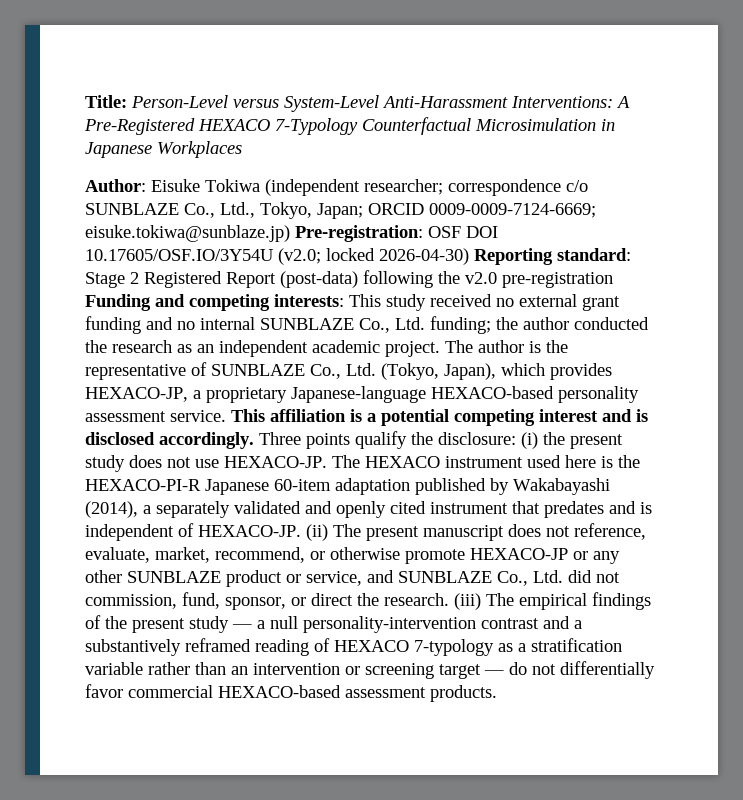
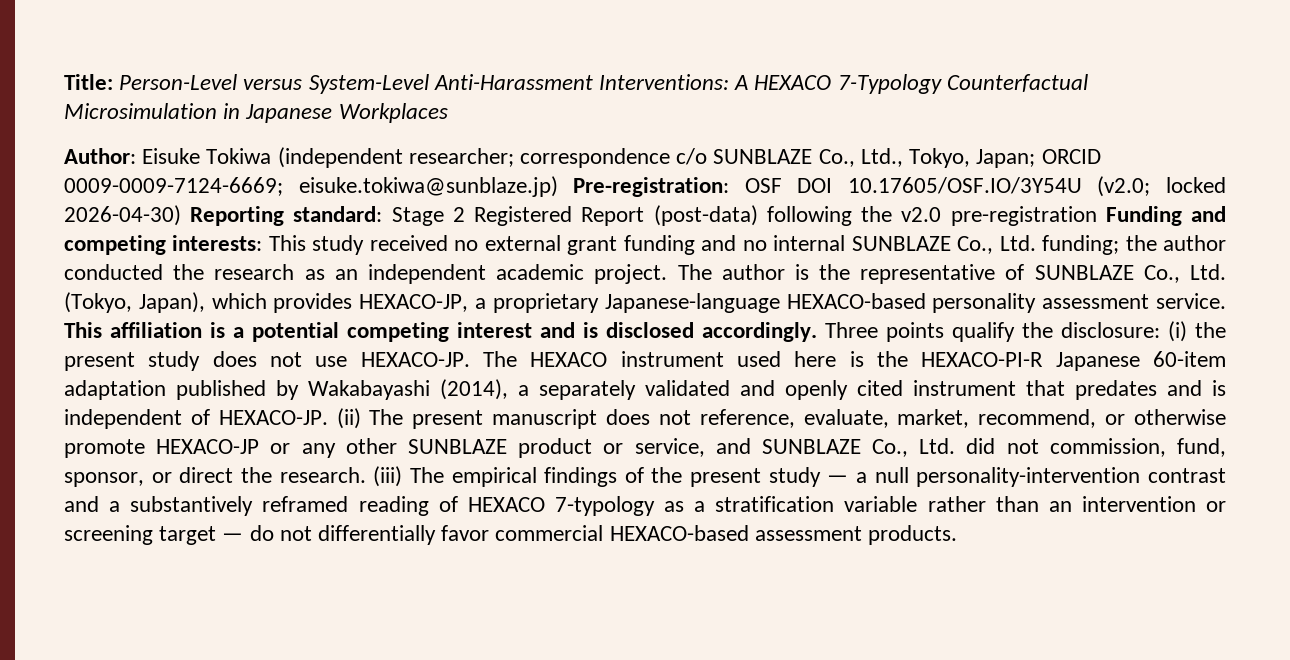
[84,118,195,135] Pre-Registered -> (749, 82) none

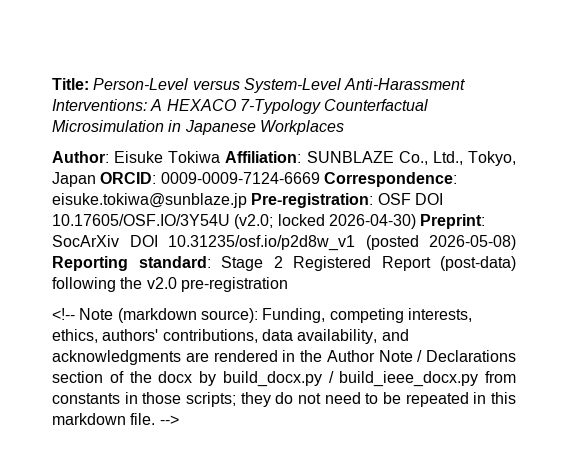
[277,147,1101,168] [64,176,558,197] (independent researcher; correspondence c/o SUNBLAZE Co., Ltd., Tokyo, Japan; ORCID 0009-0009-7124-6669; eisuke.tokiwa@sunblaze.jp) -> [225,151,516,166] [52,172,457,187] [52,193,247,208] Affiliation: SUNBLAZE Co., Ltd., Tokyo, Japan ORCID: 0009-0009-7124-6669 Correspondence: eisuke.tokiwa@sunblaze.jp
(181, 215) none -> [420,214,486,229] [52,235,516,251] Preprint: SocArXiv DOI 10.31235/osf.io/p2d8w_v1 (posted 2026-05-08)
[1105,206,1227,226] [64,235,1226,255] [64,264,1226,284] [64,292,1226,313] [64,321,1226,342] [64,351,1227,371] [64,379,1226,400] [64,408,1227,429] [64,438,1226,458] [64,466,1226,487] [64,496,1226,516] [64,525,958,545] Funding and competing interests: This study received no external grant funding and no internal SUNBLAZE Co., Ltd. funding; the author conducted the research as an independent academic project. The author is the representative of SUNBLAZE Co., Ltd. (Tokyo, Japan), which provides HEXACO-JP, a proprietary Japanese-language HEXACO-based personality assessment service. This affiliation is a potential competing interest and is disclosed accordingly. Three points qualify the disclosure: (i) the present study does not use HEXACO-JP. The HEXACO instrument used here is the HEXACO-PI-R Japanese 60-item adaptation published by Wakabayashi (2014), a separately validated and openly cited instrument that predates and is independent of HEXACO-JP. (ii) The present manuscript does not reference, evaluate, market, recommend, or otherwise promote HEXACO-JP or any other SUNBLAZE product or service, and SUNBLAZE Co., Ltd. did not commission, fund, sponsor, or direct the research. (iii) The empirical findings of the present study — a null personality-intervention contrast and a substantively reframed reading of HEXACO 7-typology as a stratification variable rather than an intervention or screening target — do not differentially favor commercial HEXACO-based assessment products. -> [52,308,472,323] [52,329,409,344] [52,350,516,365] [52,371,516,387] [52,392,517,407] [52,413,179,425] // <!-- Note (markdown source): Funding, competing interests, ethics, authors' contributions, data availability, and acknowledgments are rendered in the Author Note / Declarations section of the docx by build_docx.py / build_ieee_docx.py from constants in those scripts; they do not need to be repeated in this markdown file. -->

